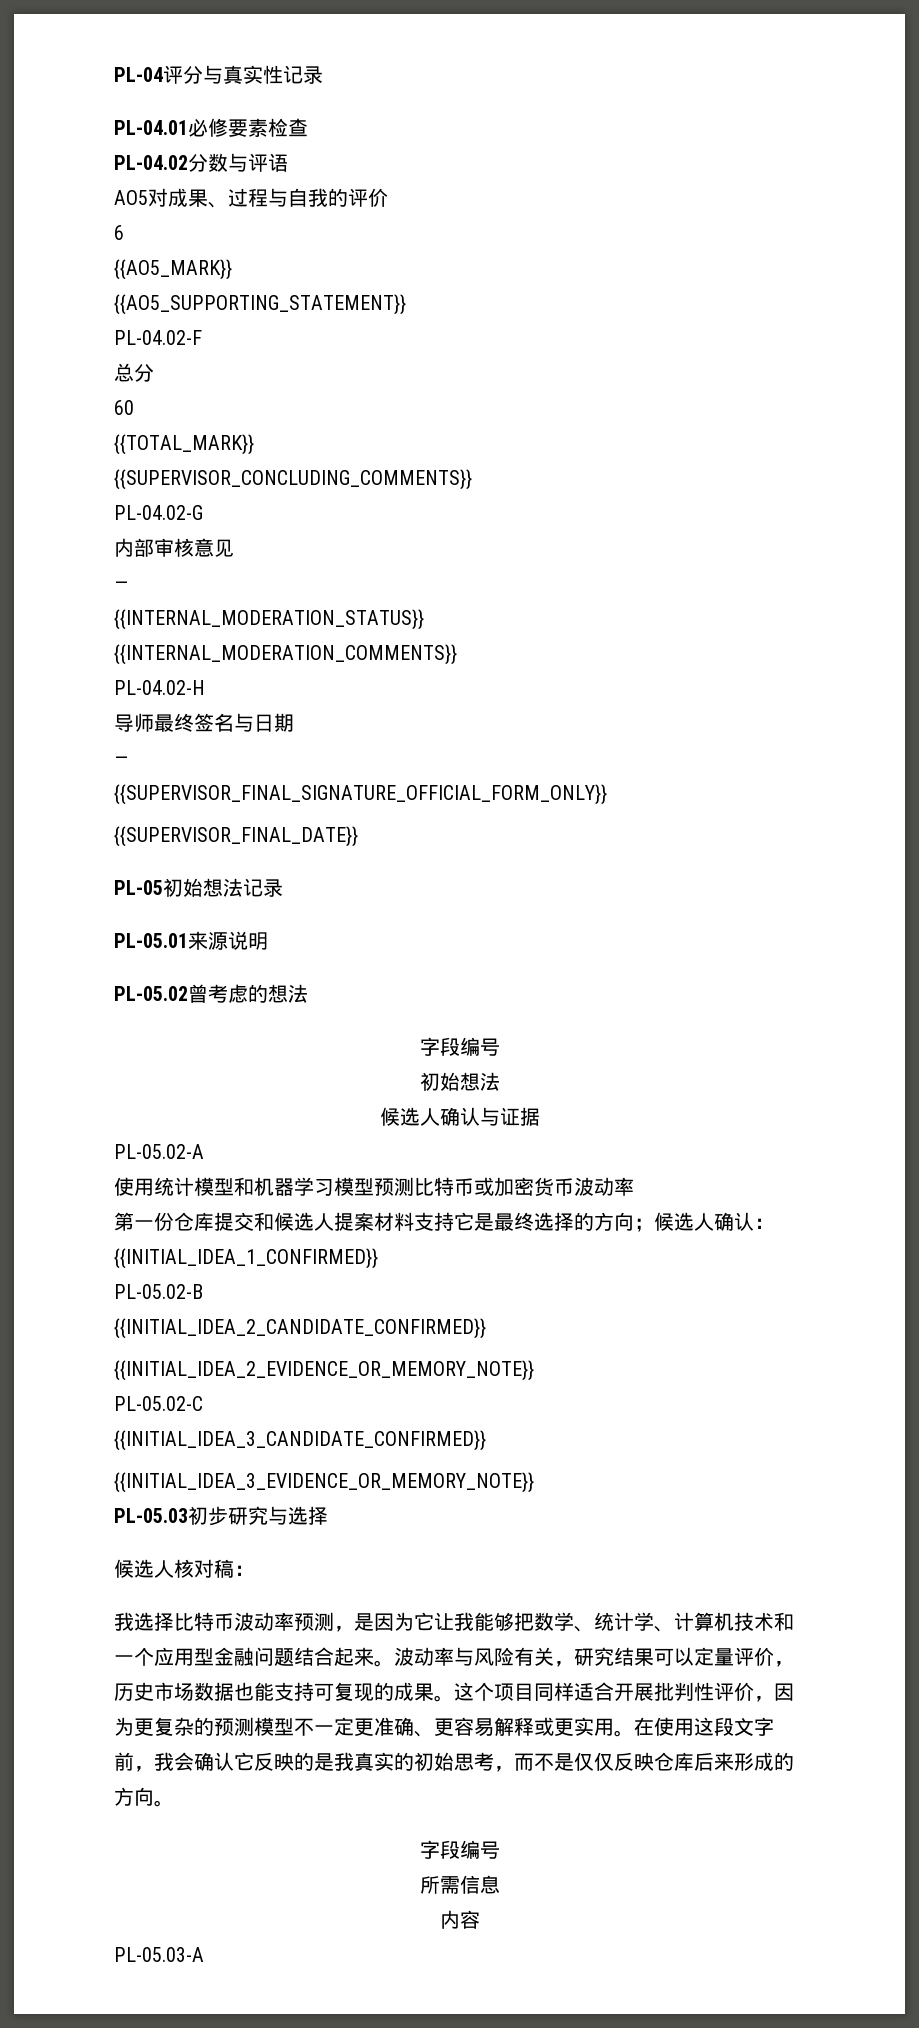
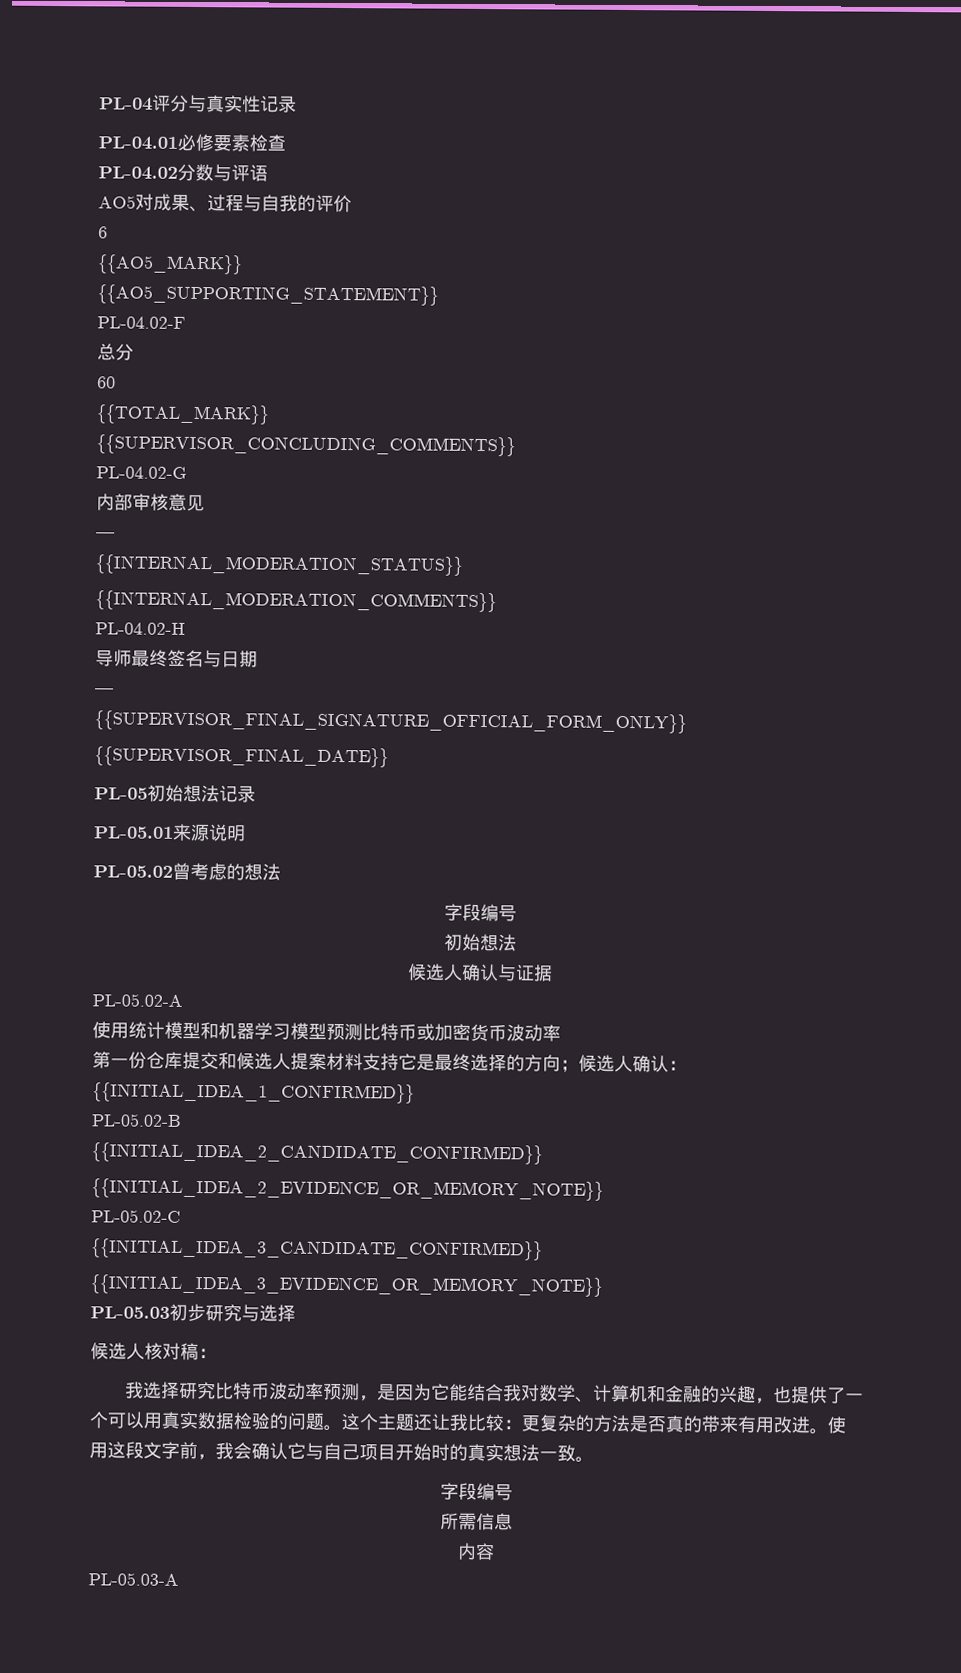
(174, 1621) none -> [178,1382,216,1400] 研究
[434,1612,794,1632] [114,1647,794,1667] [114,1682,794,1702] [114,1717,654,1737] 让我能够把数学、统计学、计算机技术和一个应用型金融问题结合起来。波动率与风险有关，研究结果可以定量评价，历史市场数据也能支持可复现的成果。这个项目同样适合开展批判性评价，因为更复杂的预测模型不一定更准确、更容易解释或更实用。在 -> [448,1383,864,1405] [89,1411,828,1435] 能结合我对数学、计算机和金融的兴趣，也提供了一个可以用真实数据检验的问题。这个主题还让我比较：更复杂的方法是否真的带来有用改进。
[254,1752,794,1772] [114,1787,154,1806] 反映的是我真实的初始思考，而不是仅仅反映仓库后来形成的方向 -> [305,1442,576,1462] 与自己项目开始时的真实想法一致

